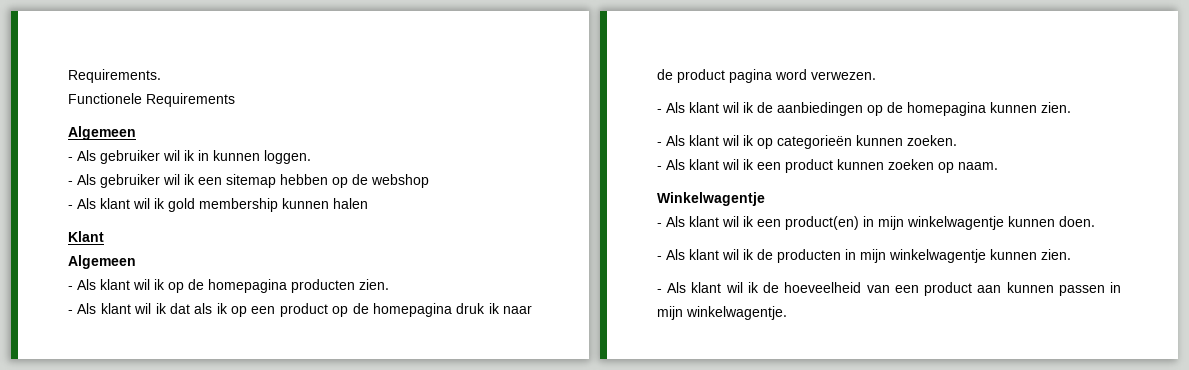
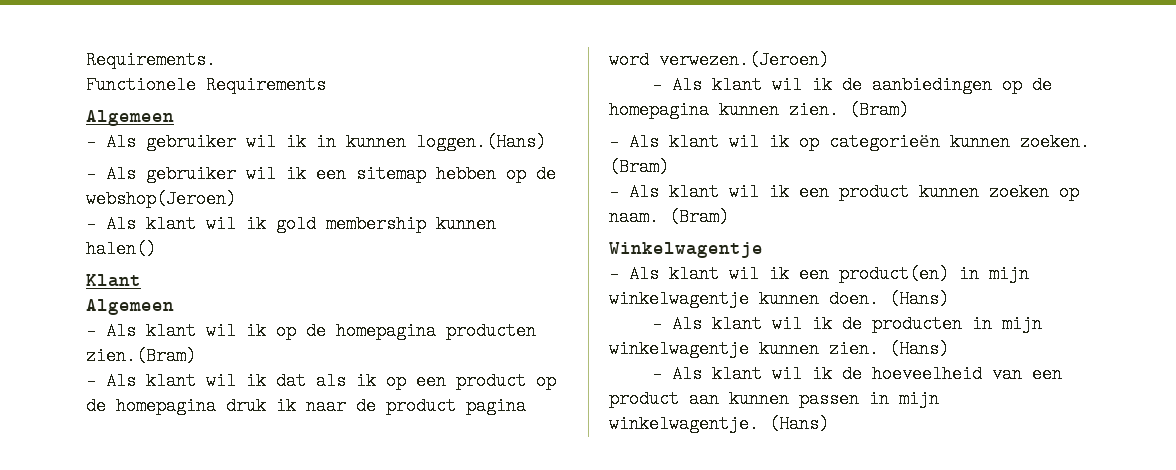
[264,150,311,164] loggen. -> [416,133,546,151] loggen.(Hans)
[371,174,429,188] webshop -> [86,190,236,208] webshop(Jeroen)
[333,198,368,209] halen -> [86,240,156,258] halen()
[359,279,389,290] zien. -> [86,347,196,365] zien.(Bram)
[811,71,876,80] verwezen. -> [659,51,829,69] verwezen.(Jeroen)
(1071, 107) none -> [849,101,909,119] (Bram)
(957, 140) none -> [609,158,669,176] (Bram)
(998, 166) none -> [669,208,729,226] (Bram)
(1095, 221) none -> [889,290,949,308] (Hans)
(1071, 254) none -> [889,340,949,358] (Hans)
(787, 313) none -> [769,415,829,433] (Hans)

